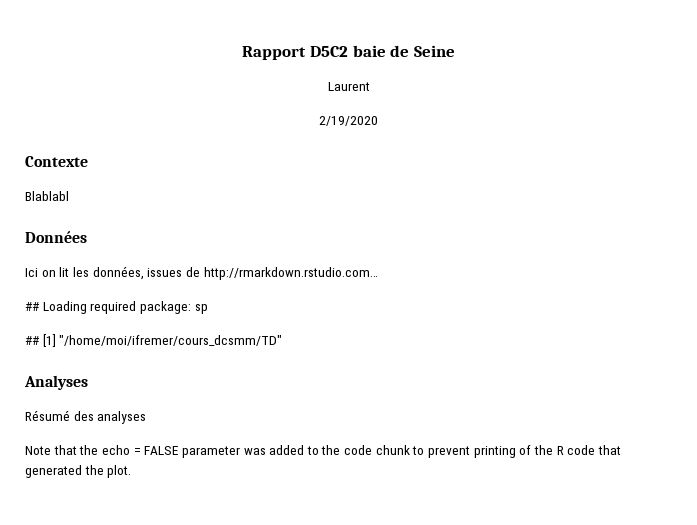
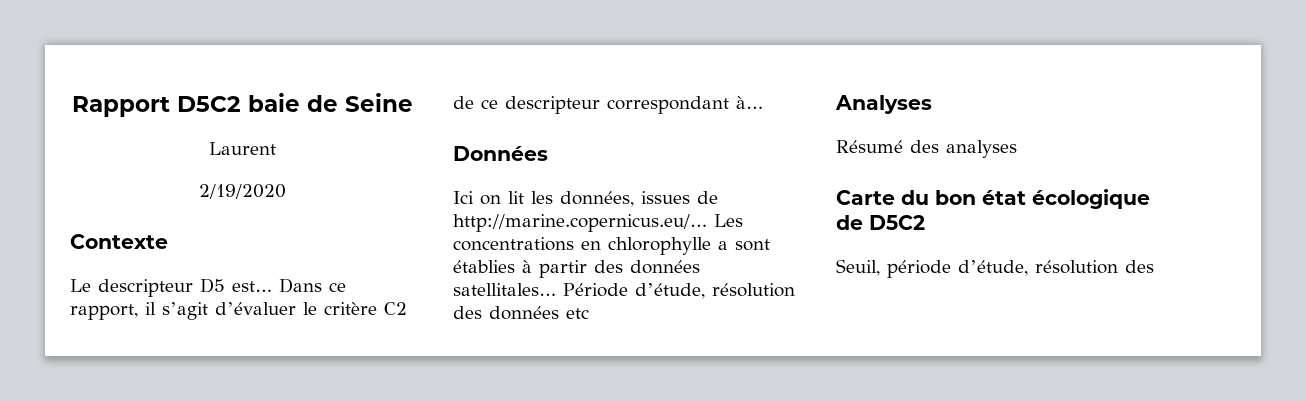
[25,191,69,201] Blablabl -> [70,278,346,297] [70,302,407,320] [453,96,763,114] Le descripteur D5 est… Dans ce rapport, il s’agit d’évaluer le critère C2 de ce descripteur correspondant à…
[203,267,378,280] [25,301,208,314] [25,334,283,347] [24,375,88,390] [25,410,147,424] [25,445,621,458] [25,465,132,478] http://rmarkdown.rstudio.com… // ## Loading required package: sp // ## [1] "/home/moi/ifremer/cours_dcsmm/TD" // Analyses // Résumé des analyses // Note that the echo = FALSE parameter was added to the code chunk to prevent printing of the R code that generated the plot. -> [453,214,743,232] [453,237,770,255] [453,260,700,278] [453,283,795,299] [453,306,589,320] [835,95,932,114] [836,140,1017,158] [836,189,1150,209] [836,215,925,230] [836,259,1154,278] http://marine.copernicus.eu/… Les concentrations en chlorophylle a sont établies à partir des données satellitales… Période d’étude, résolution des données etc // Analyses // Résumé des analyses // Carte du bon état écologique de D5C2 // Seuil, période d’étude, résolution des

